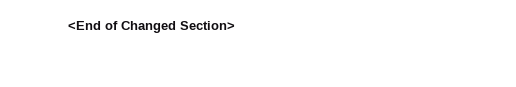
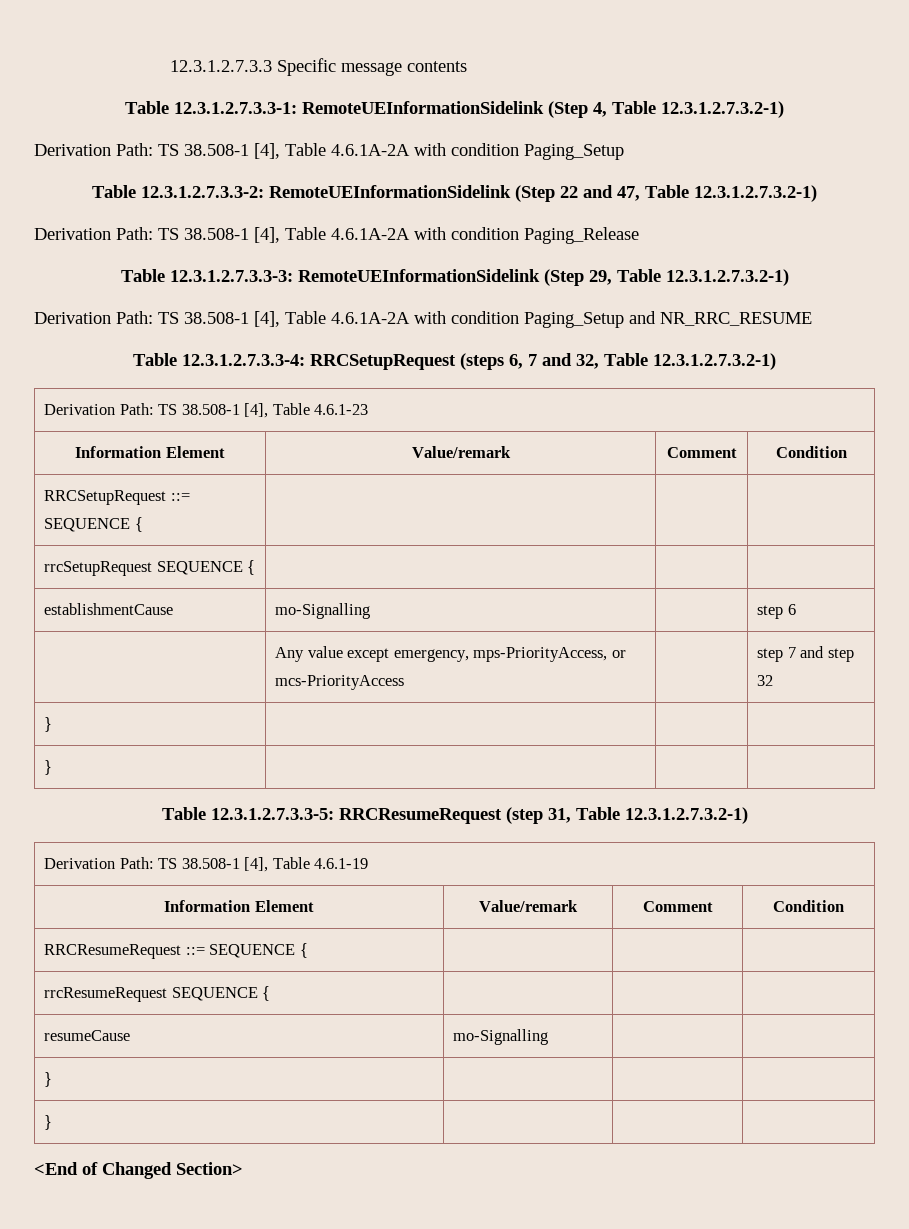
(68, 25) none -> [169,58,467,76] [125,101,784,118] [34,143,624,160] [92,185,817,202] [34,227,639,244] [120,269,789,286] [34,311,812,328] [133,353,776,370] [44,403,369,418] [75,446,225,458] [411,446,511,458] [666,447,737,458] [775,446,847,458] [44,490,190,505] [44,517,143,532] [44,560,256,576] [44,603,174,615] [275,603,371,619] [757,604,796,619] [275,646,626,662] [275,675,405,690] [757,646,854,662] [757,675,774,686] [44,717,53,732] [44,760,53,775] [161,807,748,824] [44,857,369,872] [164,900,314,912] [479,900,578,912] [642,901,713,912] [773,900,844,912] [44,943,308,959] [44,986,271,1002] [44,1030,131,1041] [453,1029,549,1045] [44,1072,53,1087] [44,1115,53,1130] 12.3.1.2.7.3.3 Specific message contents // Table 12.3.1.2.7.3.3-1: RemoteUEInformationSidelink (Step 4, Table 12.3.1.2.7.3.2-1) // Derivation Path: TS 38.508-1 [4], Table 4.6.1A-2A with condition Paging_Setup // Table 12.3.1.2.7.3.3-2: RemoteUEInformationSidelink (Step 22 and 47, Table 12.3.1.2.7.3.2-1) // Derivation Path: TS 38.508-1 [4], Table 4.6.1A-2A with condition Paging_Release // Table 12.3.1.2.7.3.3-3: RemoteUEInformationSidelink (Step 29, Table 12.3.1.2.7.3.2-1) // Derivation Path: TS 38.508-1 [4], Table 4.6.1A-2A with condition Paging_Setup and NR_RRC_RESUME // Table 12.3.1.2.7.3.3-4: RRCSetupRequest (steps 6, 7 and 32, Table 12.3.1.2.7.3.2-1) // Derivation Path: TS 38.508-1 [4], Table 4.6.1-23 // Information Element | Value/remark | Comment | Condition // RRCSetupRequest ::= SEQUENCE { | | | // rrcSetupRequest SEQUENCE { | | | // establishmentCause | mo-Signalling | | step 6 // | Any value except emergency, mps-PriorityAccess, or mcs-PriorityAccess | | step 7 and step 32 // } | | | // } | | | // Table 12.3.1.2.7.3.3-5: RRCResumeRequest (step 31, Table 12.3.1.2.7.3.2-1) // Derivation Path: TS 38.508-1 [4], Table 4.6.1-19 // Information Element | Value/remark | Comment | Condition // RRCResumeRequest ::= SEQUENCE { | | | // rrcResumeRequest SEQUENCE { | | | // resumeCause | mo-Signalling | | // } | | | // } | | | //

